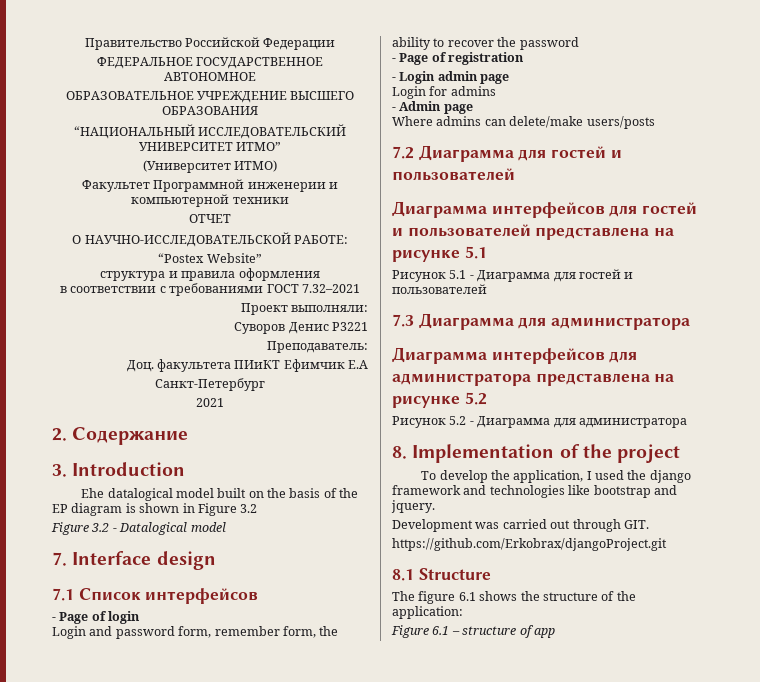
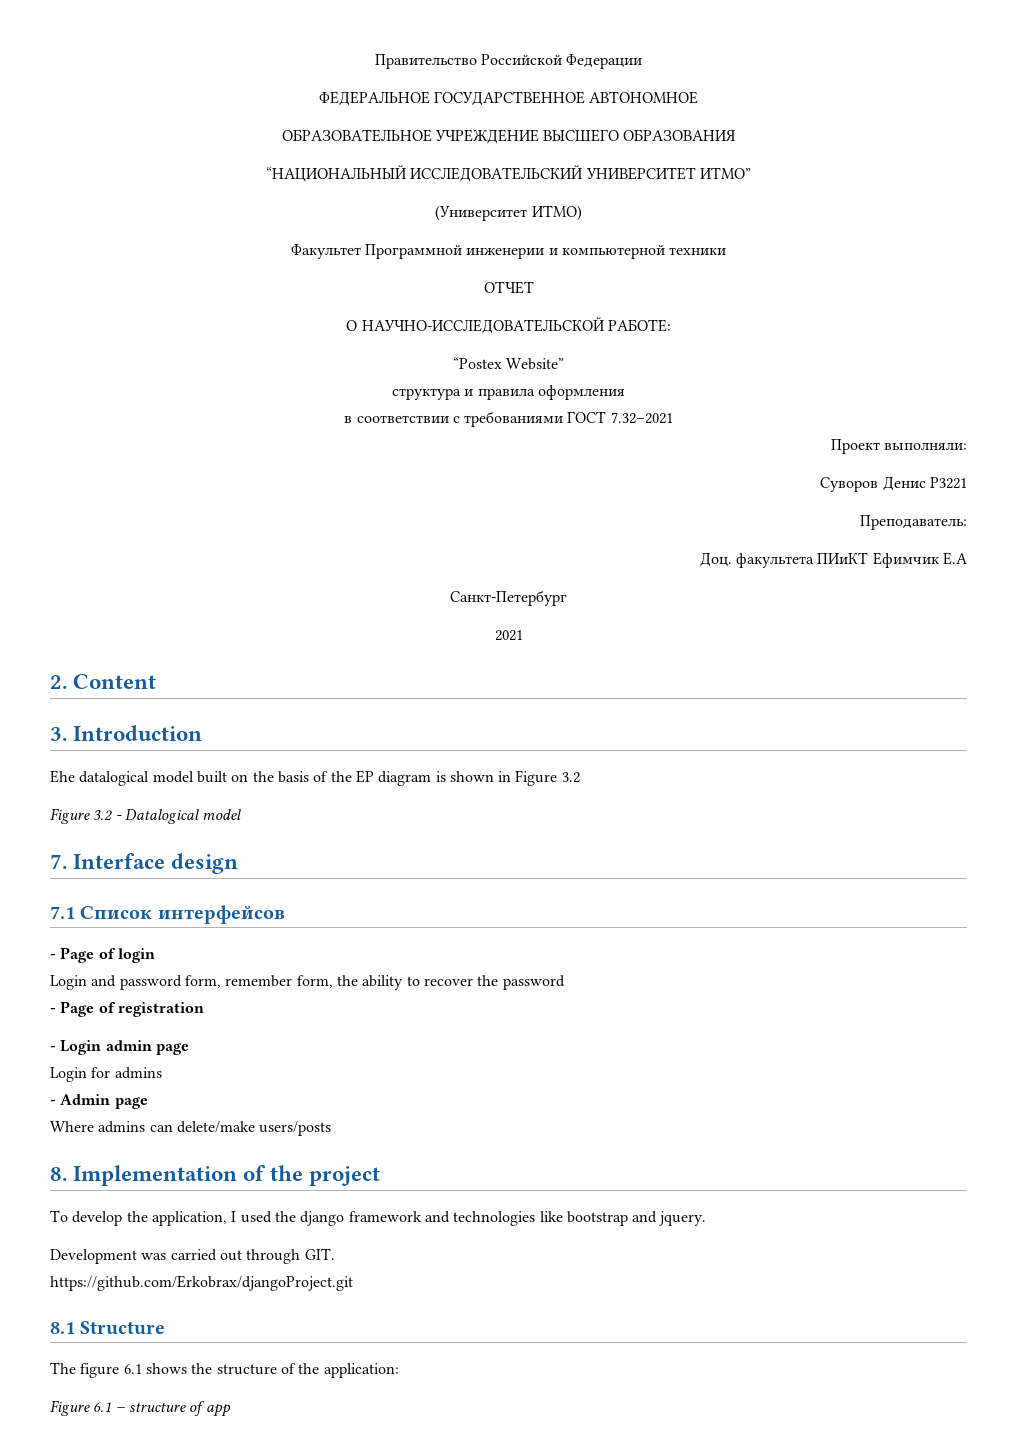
[72,427,189,445] Содержание -> [73,674,157,689] Сontent
[392,145,622,162] [392,168,515,181] [392,201,698,218] [392,224,675,240] [392,246,487,262] [392,269,634,282] [392,284,487,294] [392,313,691,330] [392,347,638,364] [392,373,675,386] [392,392,487,408] [392,416,687,428] // 7.2 Диаграмма для гостей и пользователей // Диаграмма интерфейсов для гостей и пользователей представлена на рисунке 5.1 // Рисунок 5.1 - Диаграмма для гостей и пользователей // 7.3 Диаграмма для администратора // Диаграмма интерфейсов для администратора представлена на рисунке 5.2 // Рисунок 5.2 - Диаграмма для администратора -> (332, 1128) none

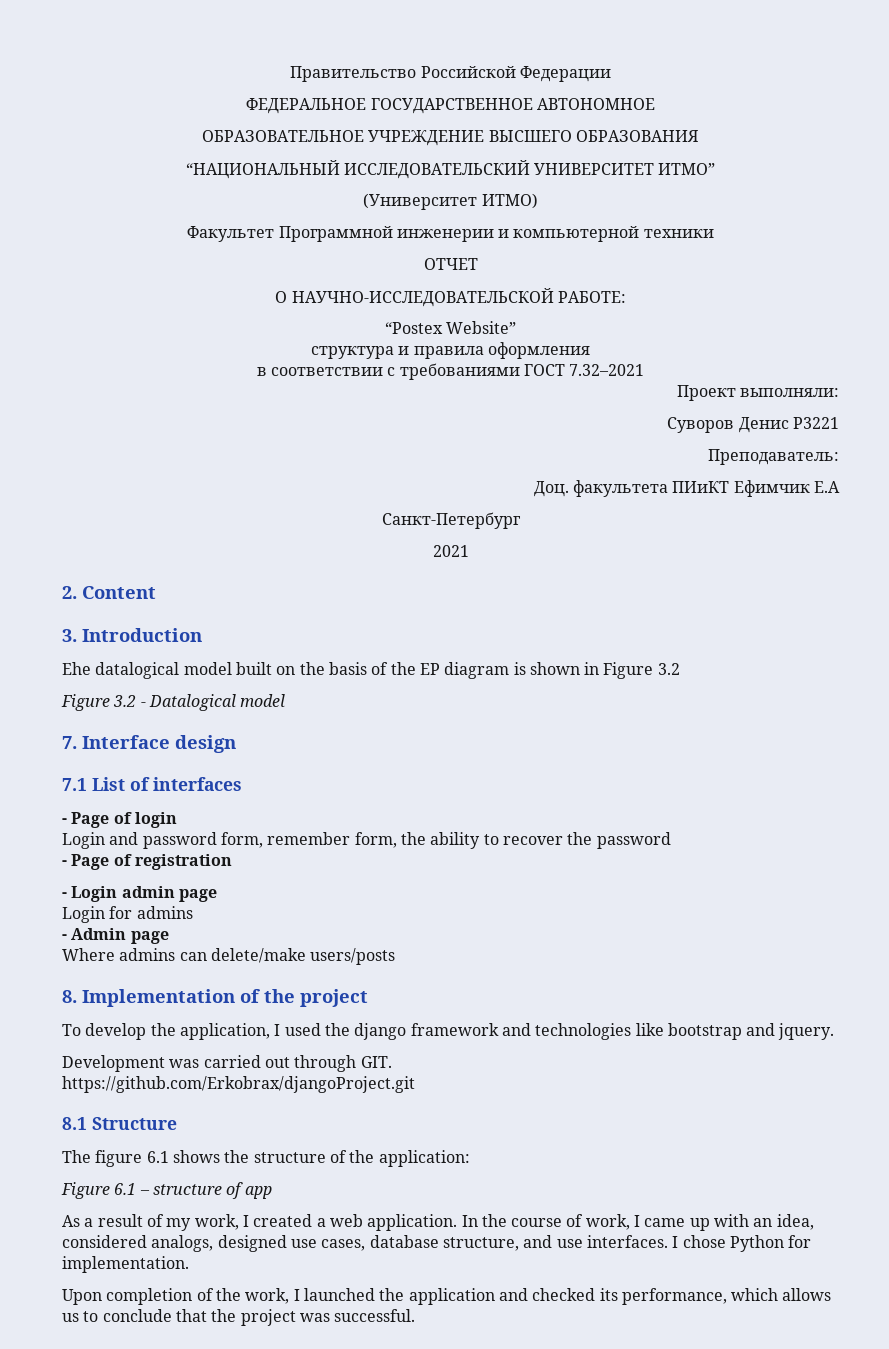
[80,905,285,924] Список интерфейсов -> [92,777,242,791] List of interfaces
(231, 1410) none -> [62,1214,814,1231] [62,1235,812,1252] [62,1256,189,1273] [62,1288,832,1305] [62,1309,416,1326] // As a result of my work, I created a web application. In the course of work, I came up with an idea, considered analogs, designed use cases, database structure, and use interfaces. I chose Python for implementation. // Upon completion of the work, I launched the application and checked its performance, which allows us to conclude that the project was successful.

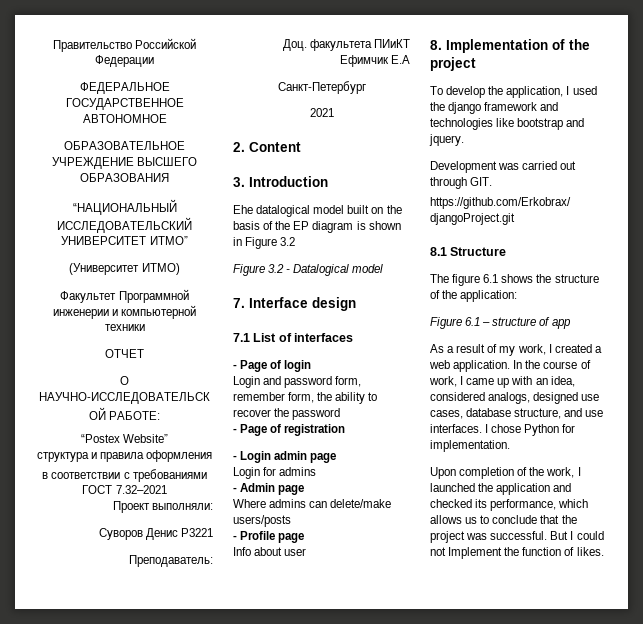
(396, 956) none -> [233,531,305,543] [233,547,307,556] // - Profile page // Info about user
(416, 1315) none -> [550,531,604,540] [430,547,604,559] But I could not Implement the function of likes.

